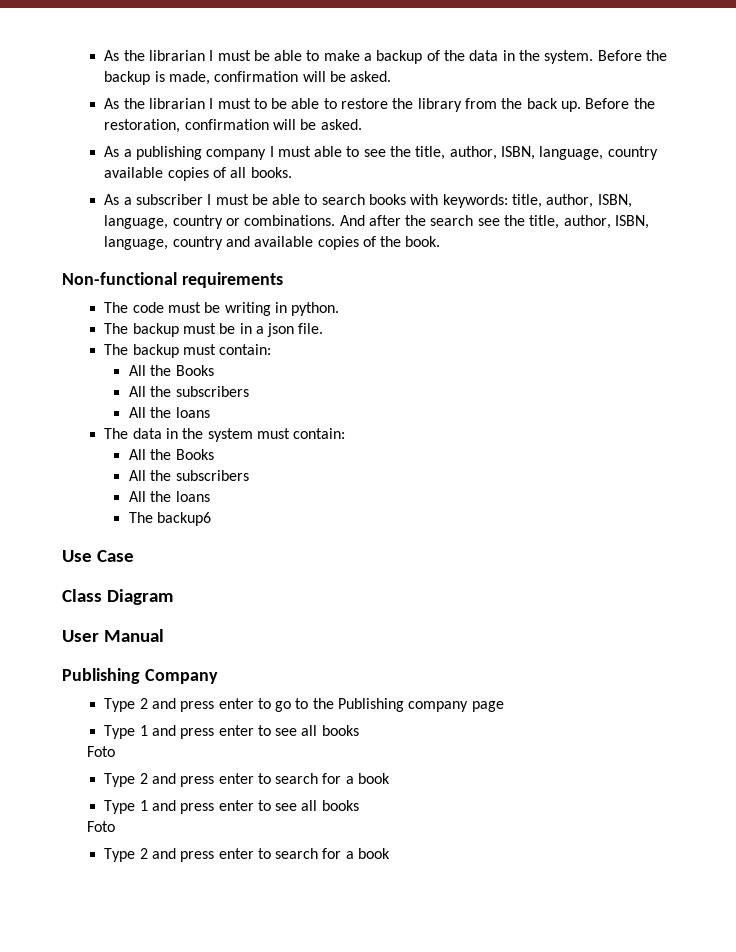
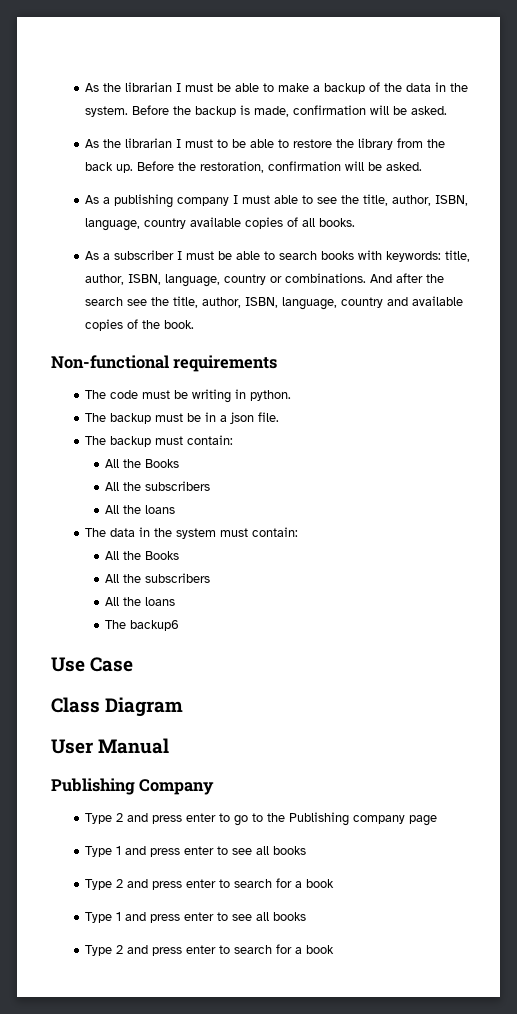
[86,746,115,757] // Foto -> (307, 850) none
[86,821,115,832] // Foto -> (307, 916) none

